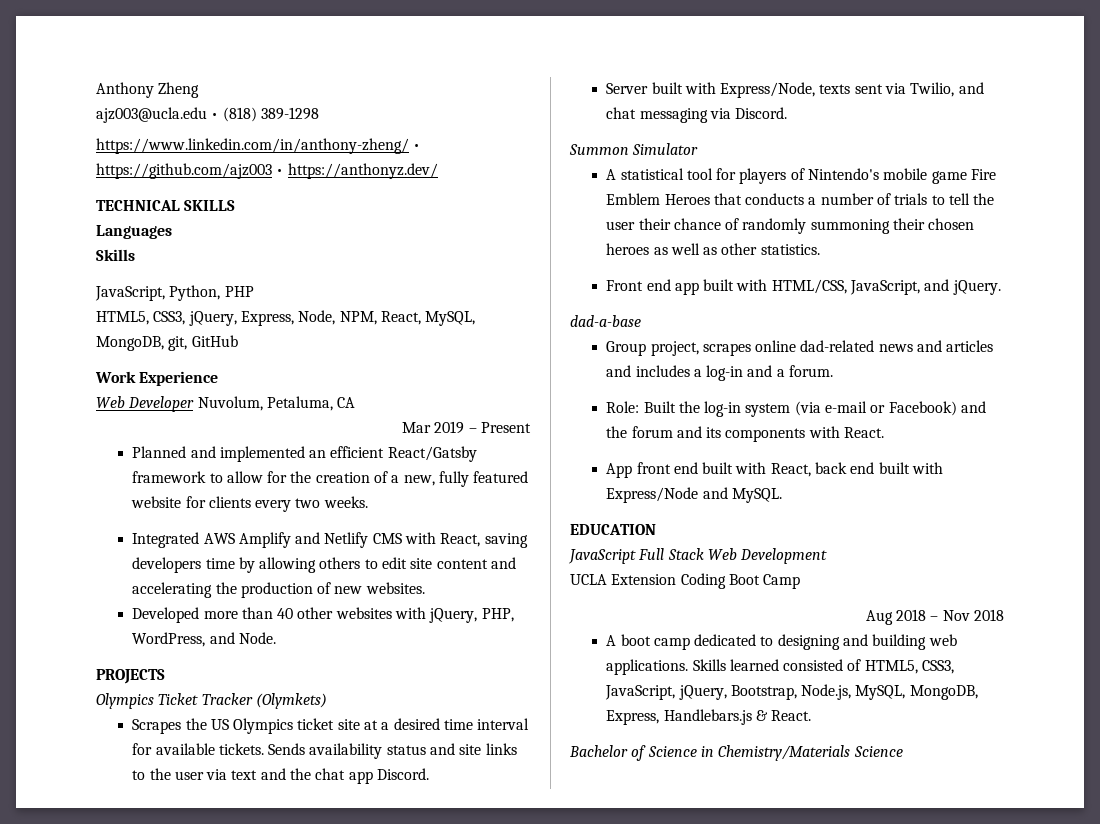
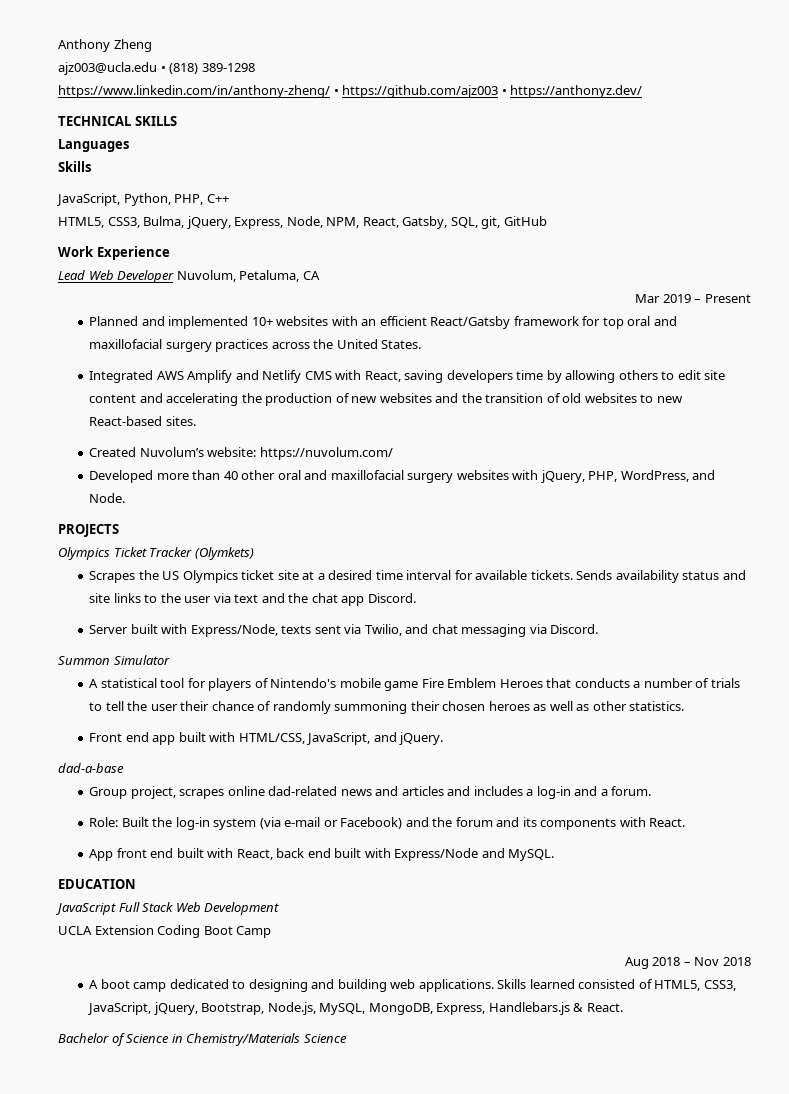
[224,286,254,297] [96,311,186,325] PHP // HTML5, CSS3, -> [174,194,229,205] [58,216,185,228] PHP, C++ // HTML5, CSS3, Bulma,
[425,311,476,326] [96,336,164,351] MySQL, MongoDB, -> [402,216,478,229] Gatsby, SQL,
(219, 378) none -> [58,270,85,280] Lead
(305, 454) none -> [251,316,358,326] 10+ websites with
[209,471,529,487] [131,496,368,512] to allow for the creation of a new, fully featured website for clients every two weeks. -> [582,316,677,329] [89,339,422,352] for top oral and maxillofacial surgery practices across the United States.
[365,582,425,594] websites. -> [379,393,683,403] [89,416,196,426] [89,447,393,460] websites and the transition of old websites to new React-based sites. // Created Nuvolum’s website: https://nuvolum.com/
(334, 613) none -> [277,470,454,483] oral and maxillofacial surgery

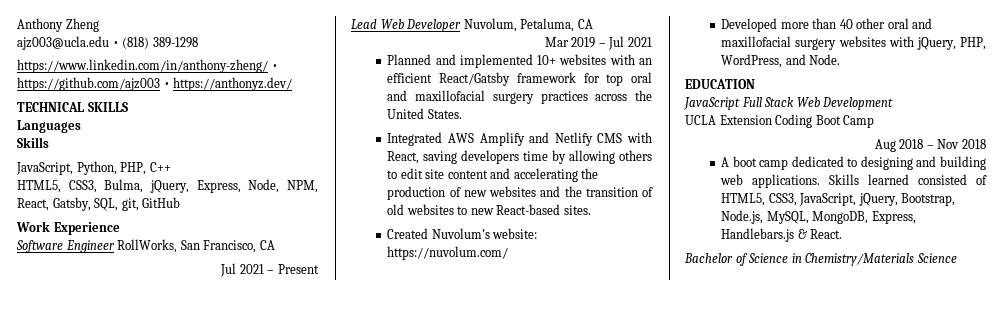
(170, 253) none -> [16,239,275,253] [220,263,319,277] // Software Engineer RollWorks, San Francisco, CA // Jul 2021 – Present
[705,294,751,303] Present -> [608,36,652,50] Jul 2021
[58,524,119,537] [58,547,254,560] [89,570,746,583] [89,593,416,606] [89,624,599,637] [58,655,170,665] [89,678,740,691] [89,701,685,714] [89,732,444,745] [58,763,124,773] [89,786,652,799] [89,817,686,830] [89,848,555,861] // PROJECTS // Olympics Ticket Tracker (Olymkets) // Scrapes the US Olympics ticket site at a desired time interval for available tickets. Sends availability status and site links to the user via text and the chat app Discord. // Server built with Express/Node, texts sent via Twilio, and chat messaging via Discord. // Summon Simulator // A statistical tool for players of Nintendo's mobile game Fire Emblem Heroes that conducts a number of trials to tell the user their chance of randomly summoning their chosen heroes as well as other statistics. // Front end app built with HTML/CSS, JavaScript, and jQuery. // dad-a-base // Group project, scrapes online dad-related news and articles and includes a log-in and a forum. // Role: Built the log-in system (via e-mail or Facebook) and the forum and its components with React. // App front end built with React, back end built with Express/Node and MySQL. -> (841, 59) none

